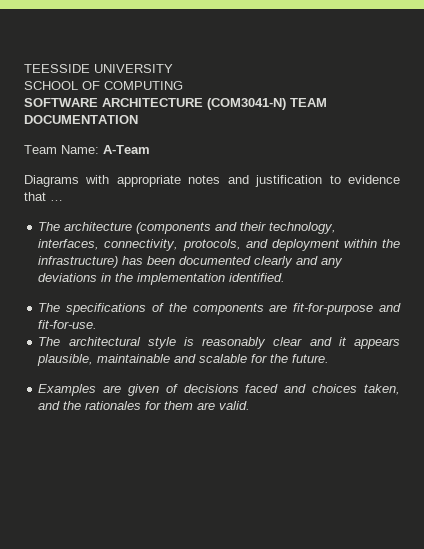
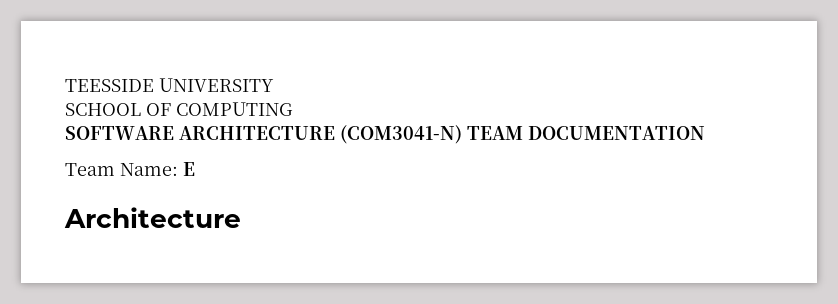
[103,145,150,154] [24,175,400,187] [24,192,63,201] [38,222,337,234] [38,239,400,251] [38,256,344,268] [38,273,286,285] [38,303,401,315] [38,320,98,329] [38,337,400,349] [37,354,330,366] [38,384,400,396] [38,401,251,410] A-Team // Diagrams with appropriate notes and justification to evidence that … // The architecture (components and their technology, interfaces, connectivity, protocols, and deployment within the infrastructure) has been documented clearly and any deviations in the implementation identified. // The specifications of the components are fit-for-purpose and fit-for-use. // The architectural style is reasonably clear and it appears plausible, maintainable and scalable for the future. // Examples are given of decisions faced and choices taken, and the rationales for them are valid. -> [183,162,195,176] [64,207,241,228] E // Architecture

